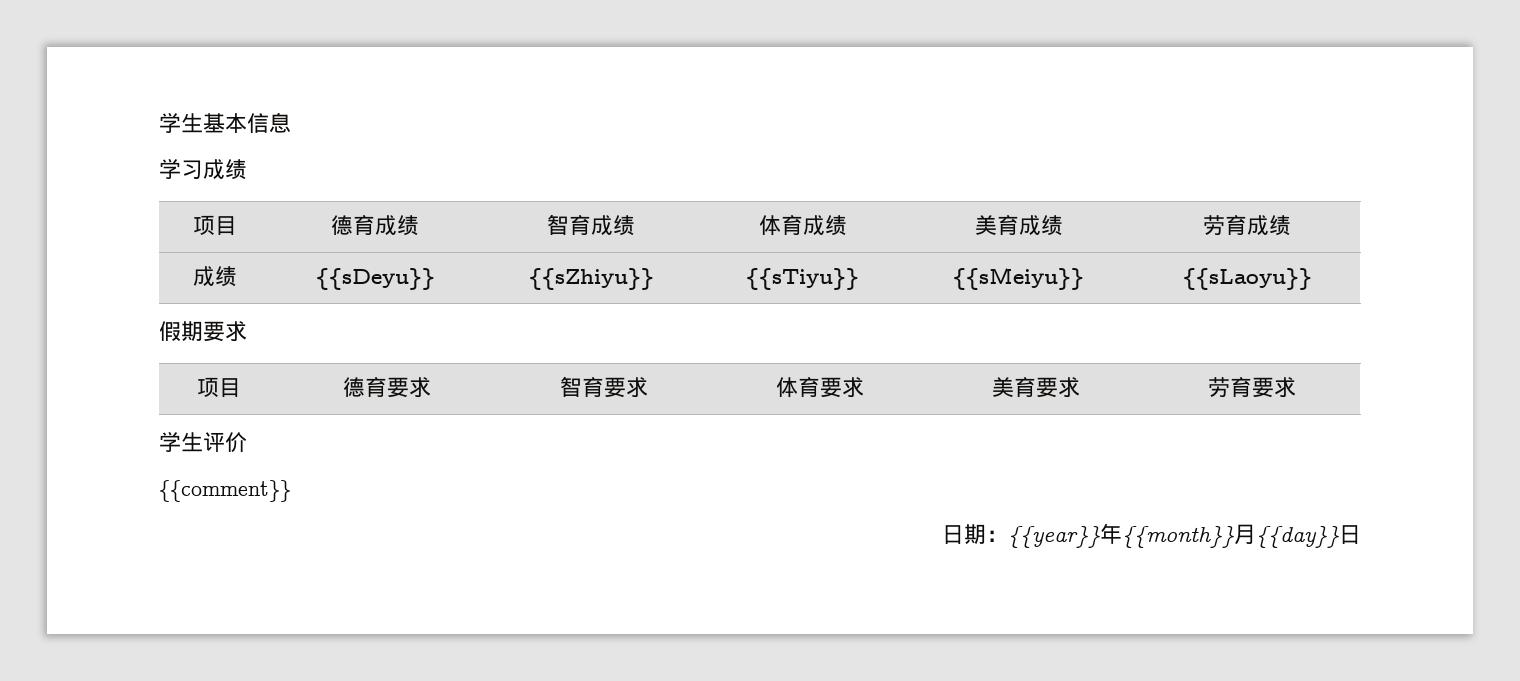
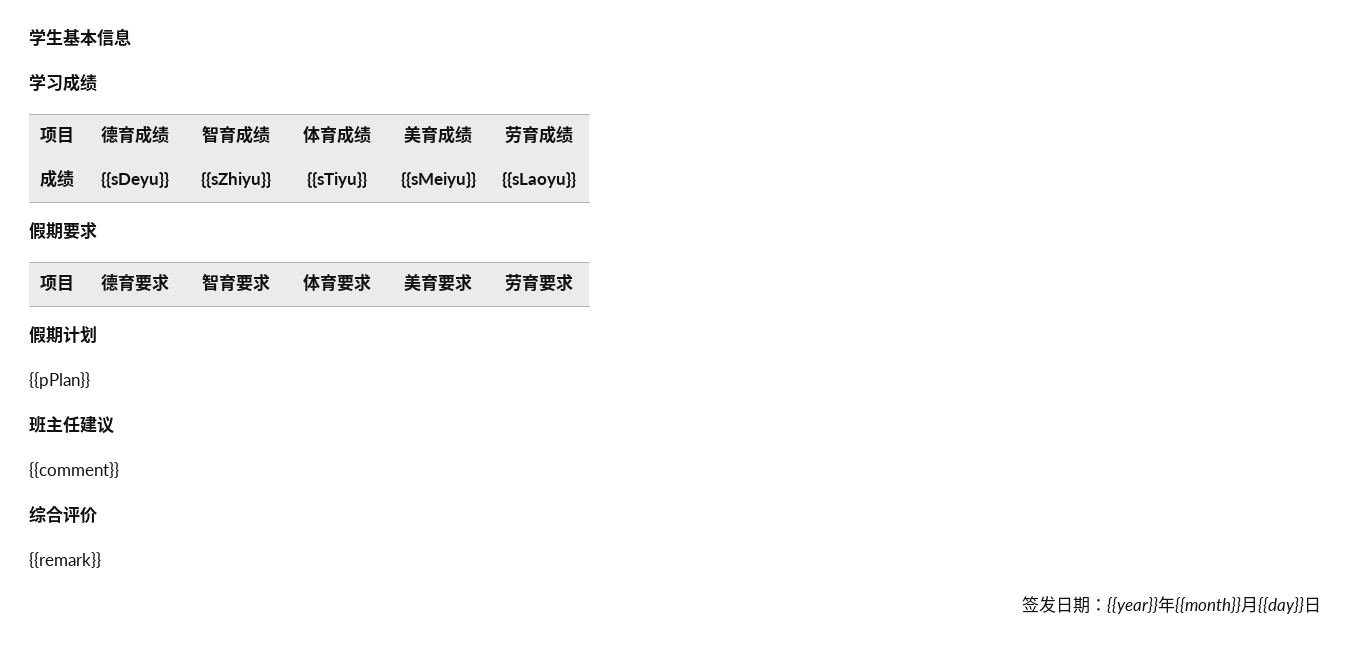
[159,432,203,452] 学生 -> [29,326,97,343] [29,372,90,389] [29,416,114,434] [29,462,119,478] [29,505,63,523] 假期计划 // {{pPlan}} // 班主任建议 // {{comment}} // 综合
[159,480,291,502] {{comment}} // -> [29,552,101,568] [1022,596,1056,613] {{remark}} // 签发

